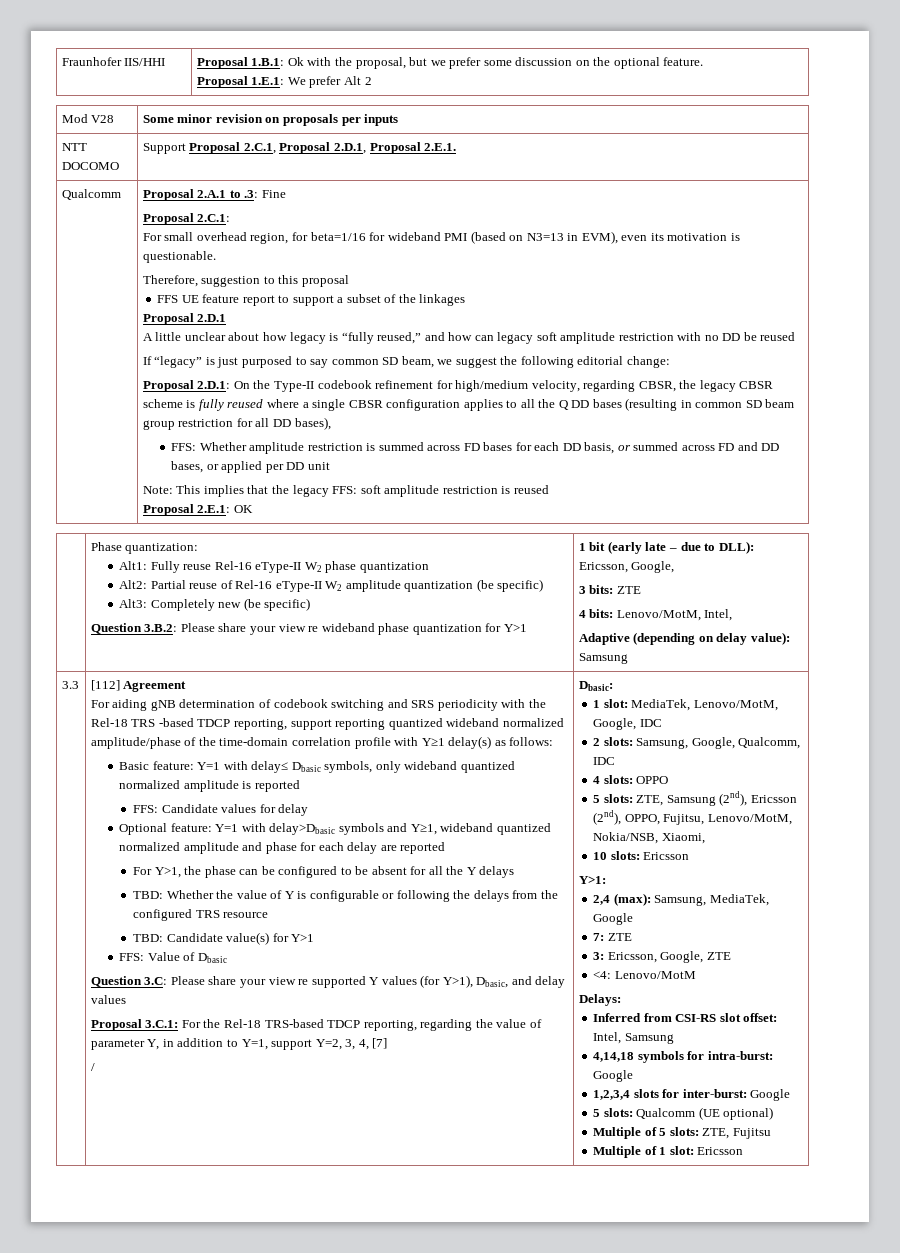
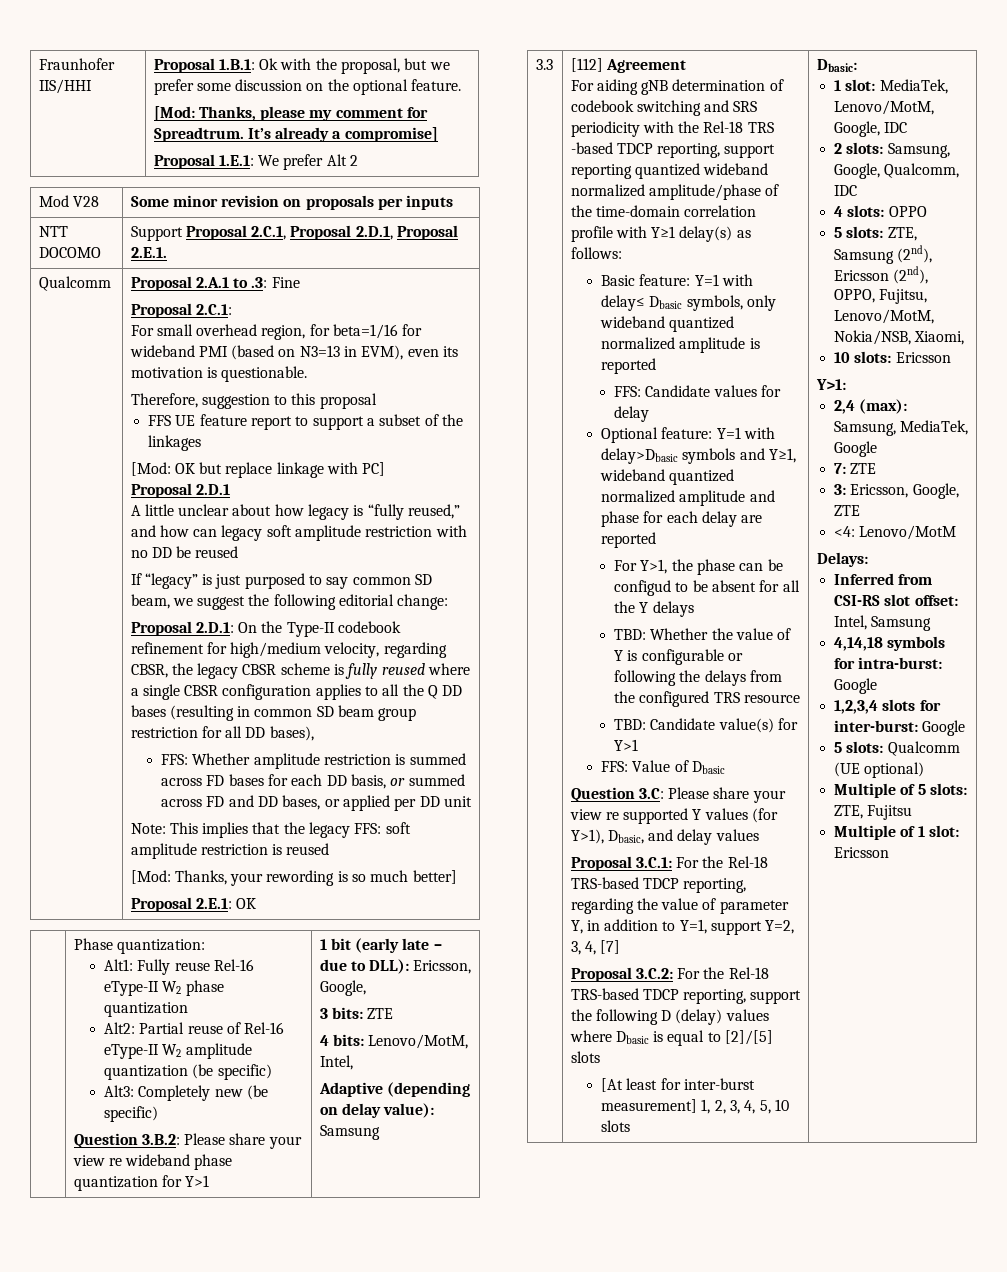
(704, 61) none -> [153,106,429,121] [153,127,438,142] // [Mod: Thanks, please my comment for Spreadtrum. It’s already a compromise]
(466, 300) none -> [130,462,386,478] // [Mod: OK but replace linkage with PC]
(549, 489) none -> [130,870,457,886] // [Mod: Thanks, your rewording is so much better]
[278,866,338,878] configured -> [613,580,671,596] configud
[90,1063,95,1071] / -> [570,967,769,982] [570,988,802,1004] [570,1009,769,1025] [569,1030,774,1046] [570,1051,600,1063] [601,1078,755,1092] [601,1099,789,1114] [601,1120,631,1132] Proposal 3.C.2: For the Rel-18 TRS-based TDCP reporting, support the following D (delay) values where Dbasic is equal to [2]/[5] slots // [At least for inter-burst measurement] 1, 2, 3, 4, 5, 10 slots

